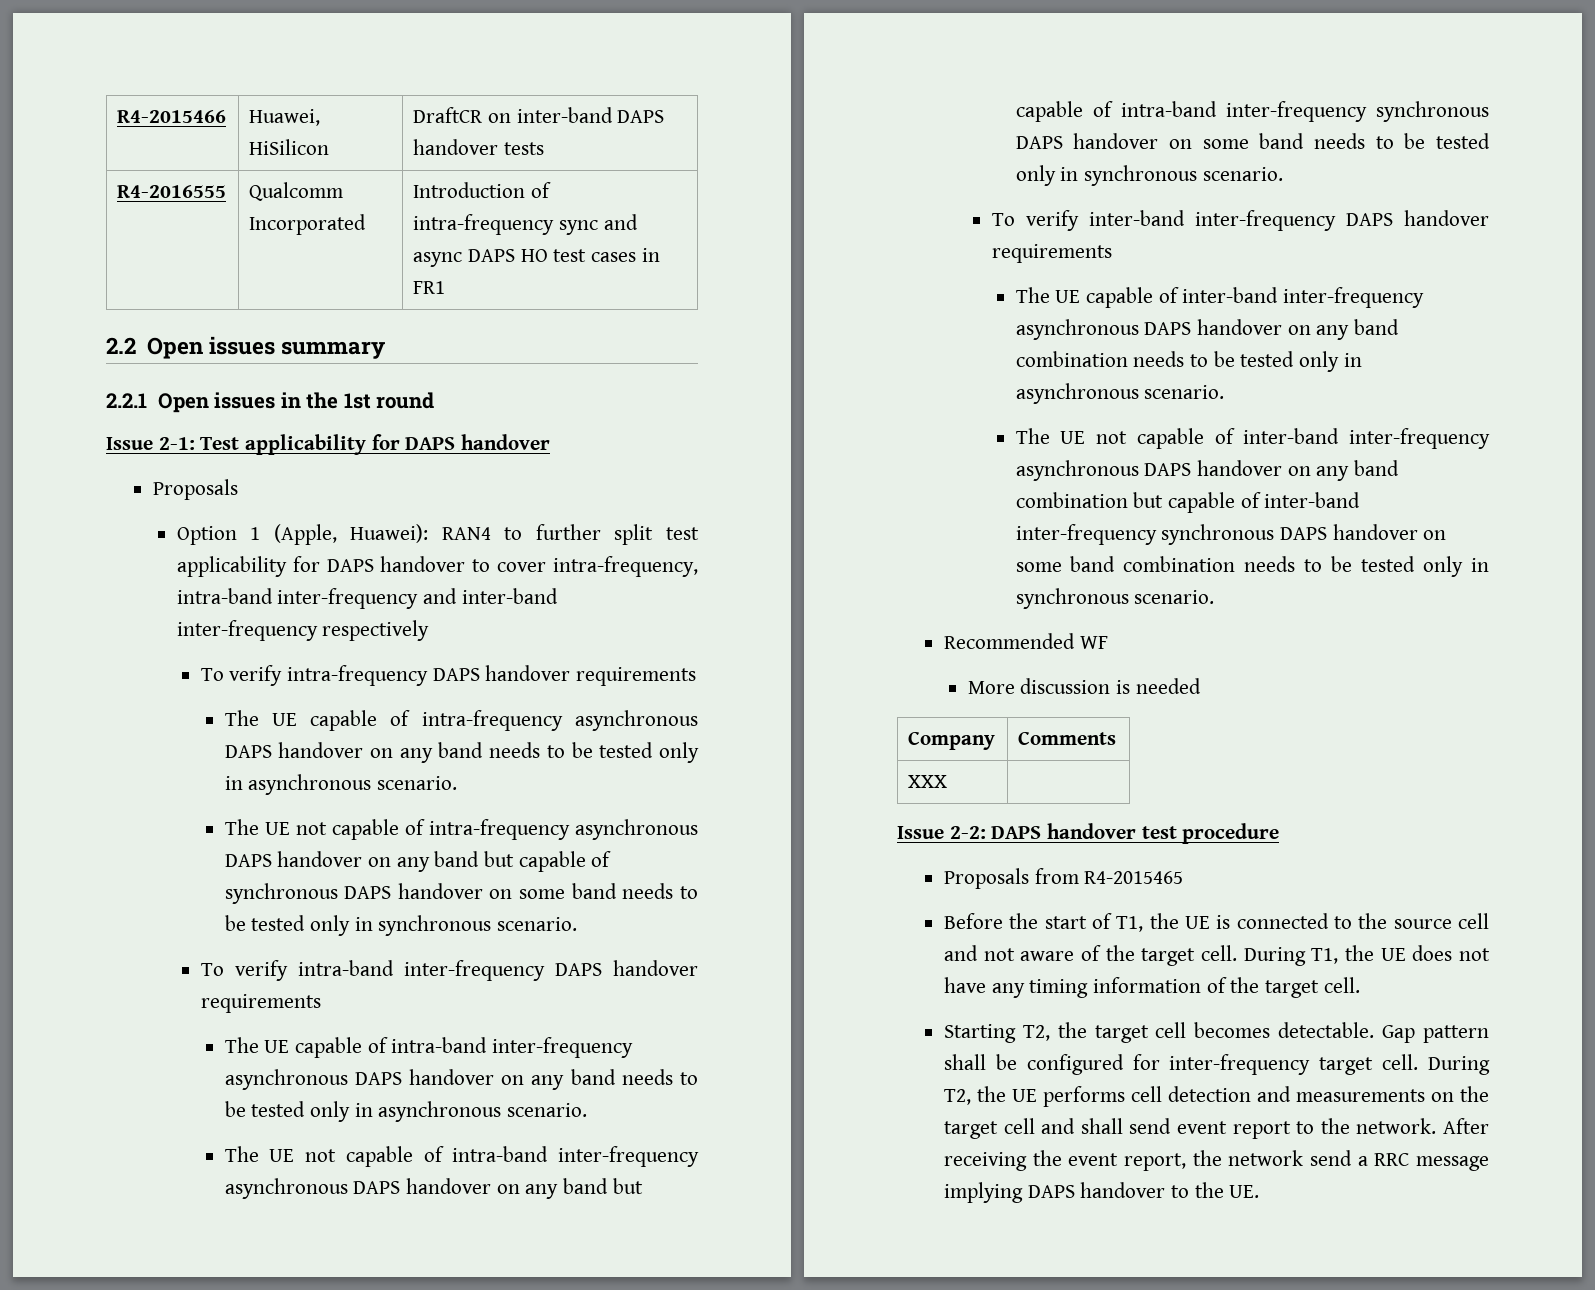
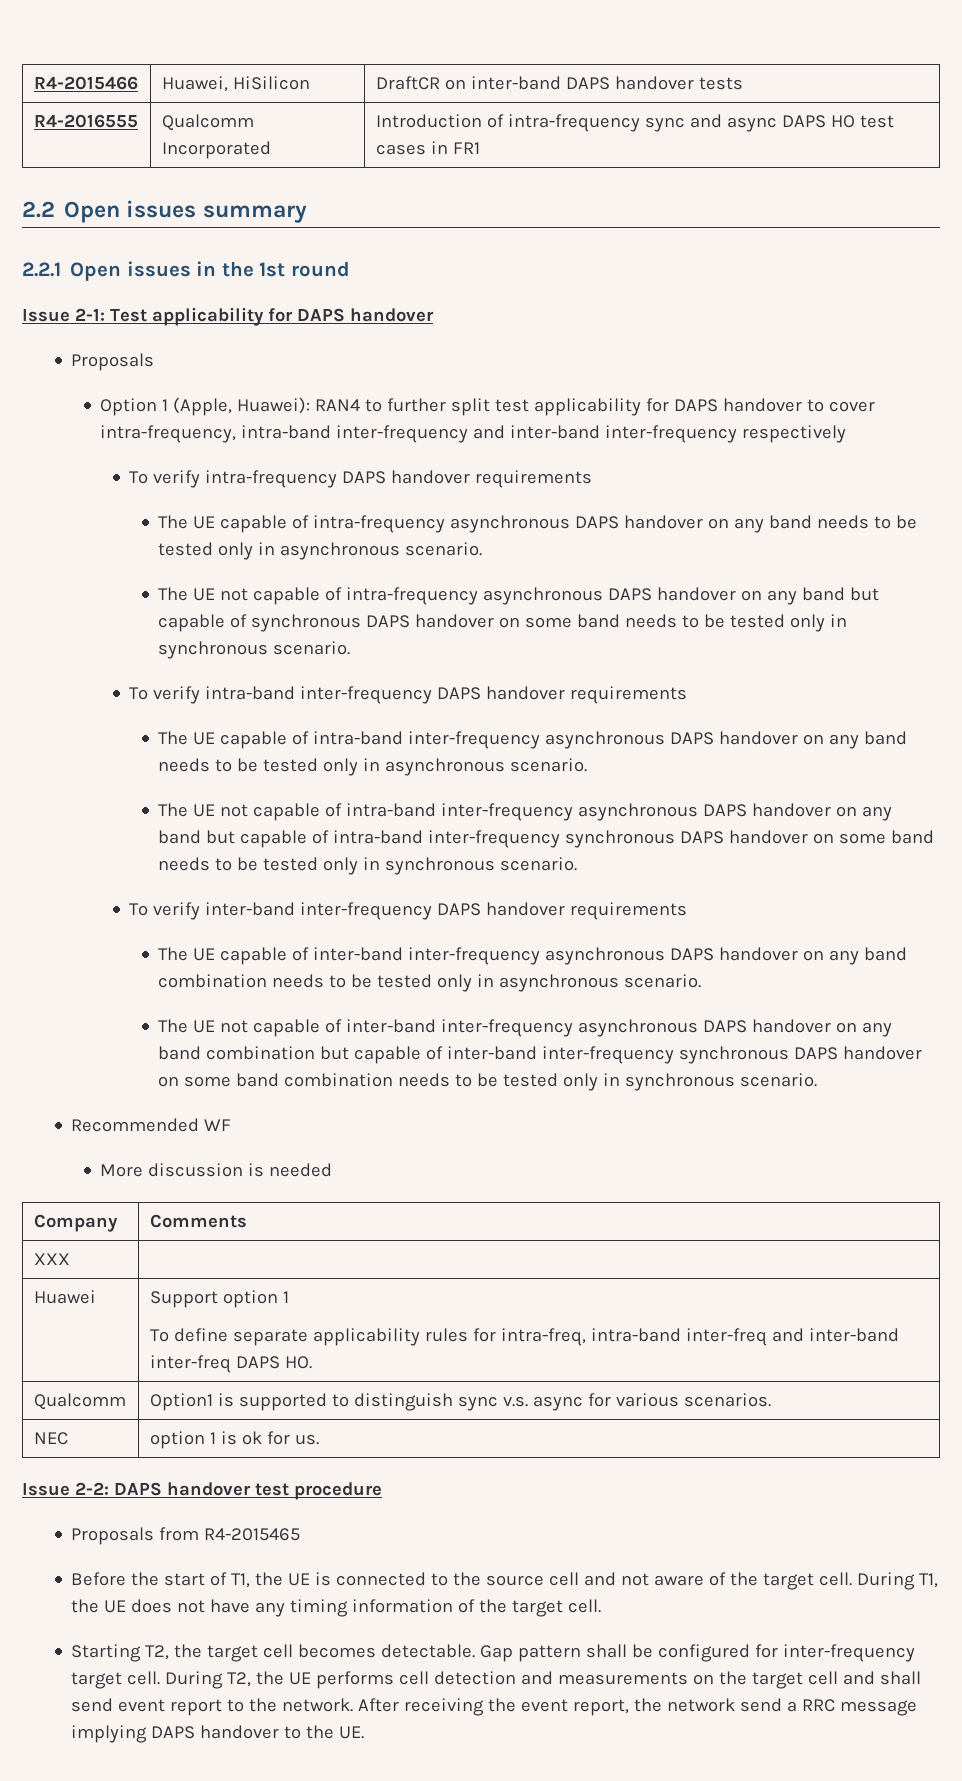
(948, 781) none -> [33,1290,96,1304] [149,1290,289,1308] [149,1328,899,1346] [149,1355,312,1373] [33,1393,126,1410] [149,1393,771,1411] [33,1432,68,1445] [149,1431,319,1449] // Huawei | Support option 1 // To define separate applicability rules for intra-freq, intra-band inter-freq and inter-band inter-freq DAPS HO. // Qualcomm | Option1 is supported to distinguish sync v.s. async for various scenarios. // NEC | option 1 is ok for us.

